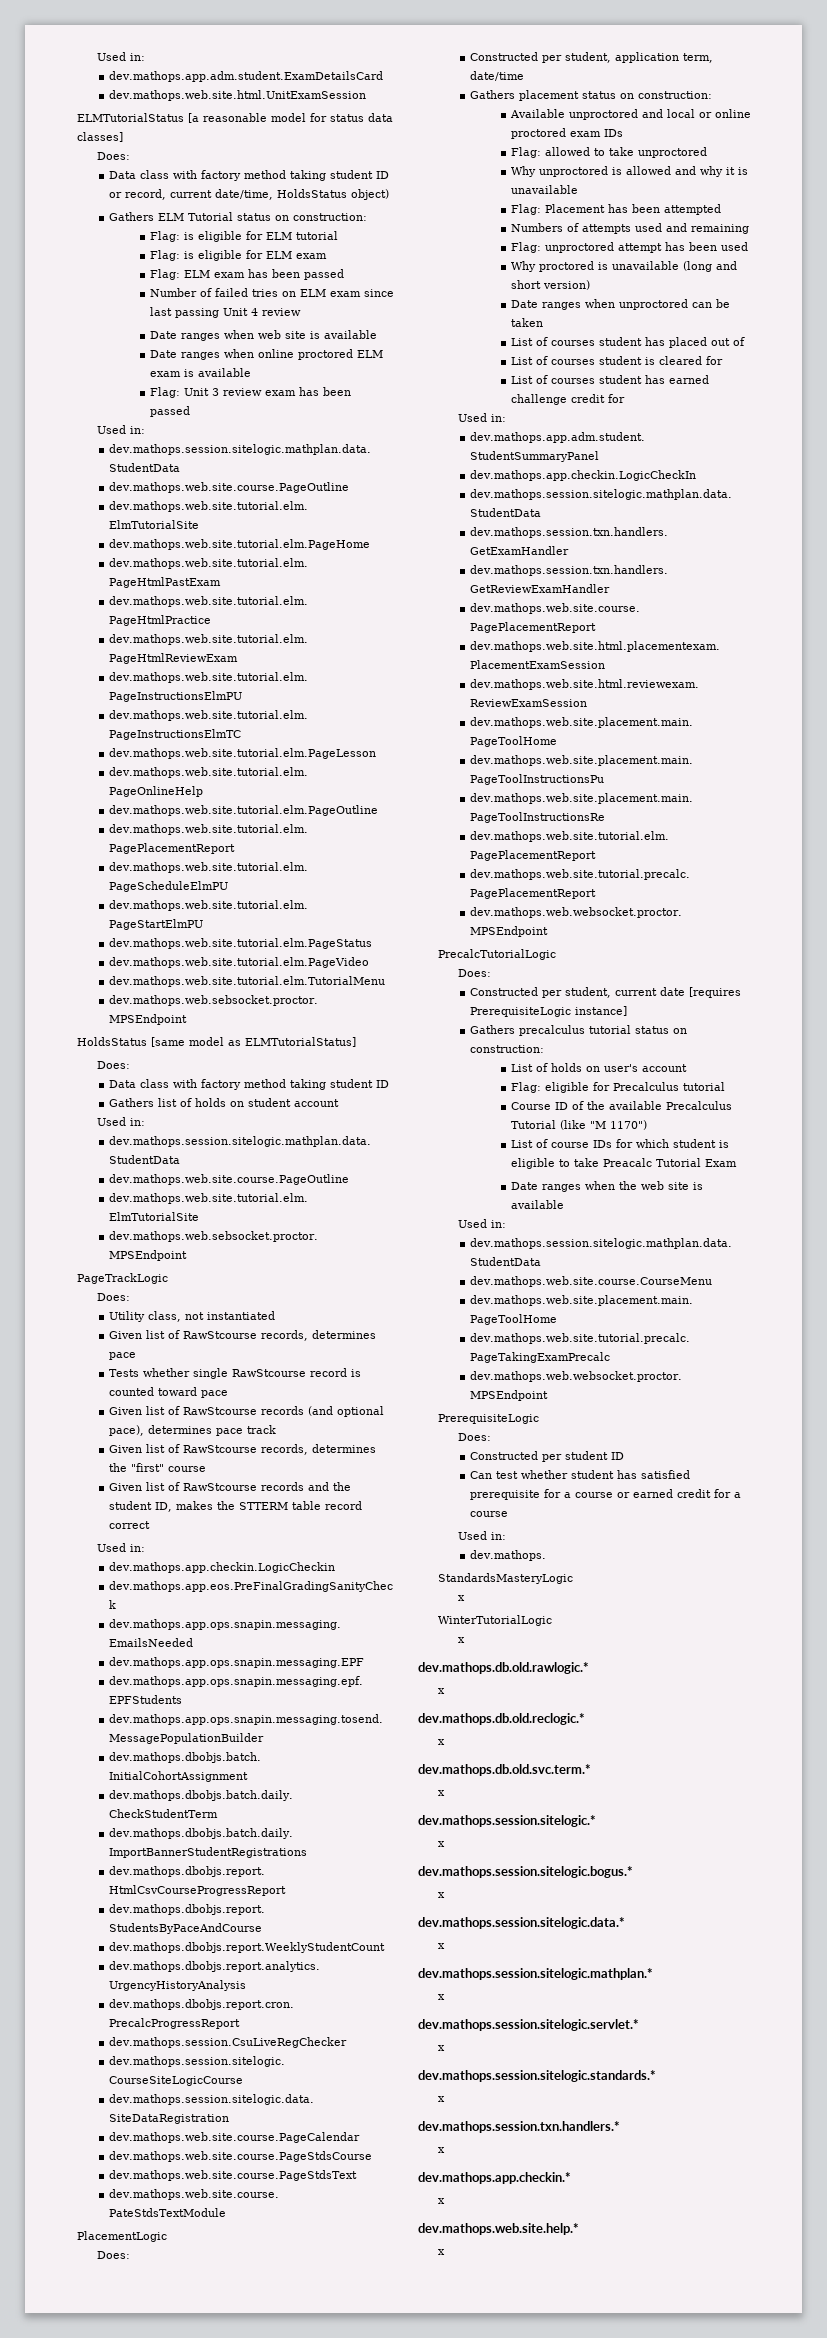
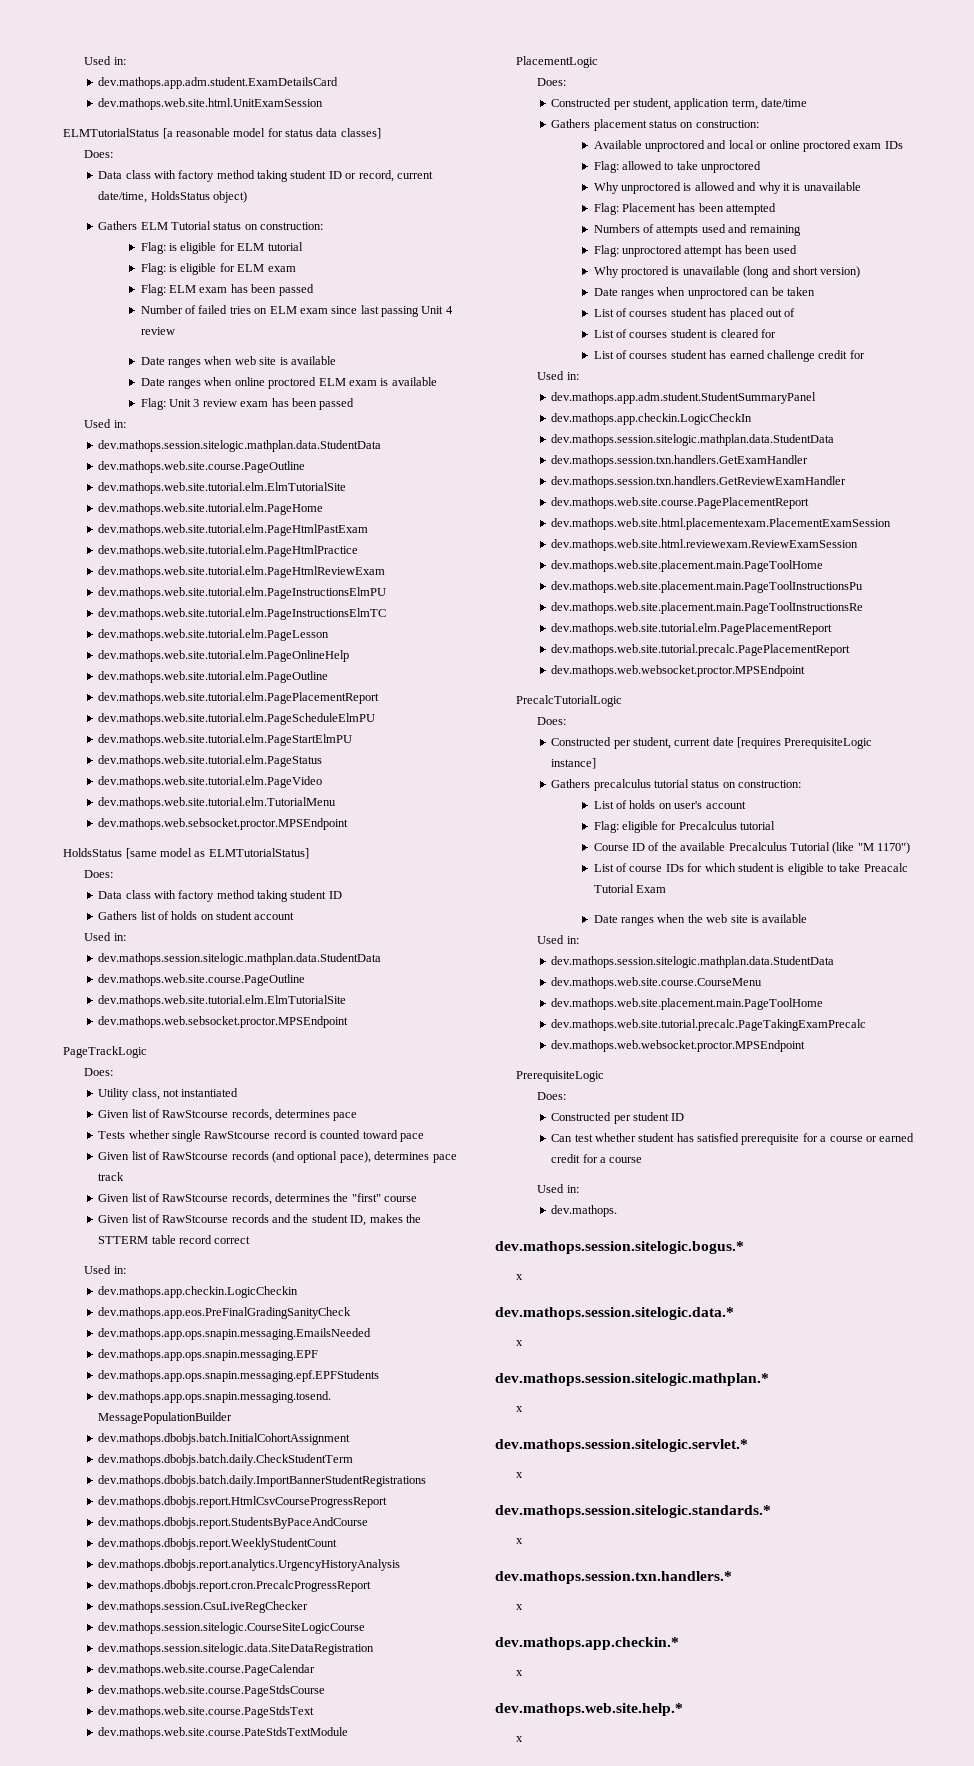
[438,1573,574,1584] [458,1595,466,1601] [438,1615,553,1626] [458,1637,466,1643] [418,1662,589,1674] [438,1688,446,1694] [418,1713,585,1725] [438,1739,446,1745] [418,1764,591,1776] [438,1790,446,1796] [418,1815,596,1827] [438,1841,446,1847] // StandardsMasteryLogic // x // WinterTutorialLogic // x // dev.mathops.db.old.rawlogic.* // x // dev.mathops.db.old.reclogic.* // x // dev.mathops.db.old.svc.term.* // x // dev.mathops.session.sitelogic.* // x -> (618, 1211) none

